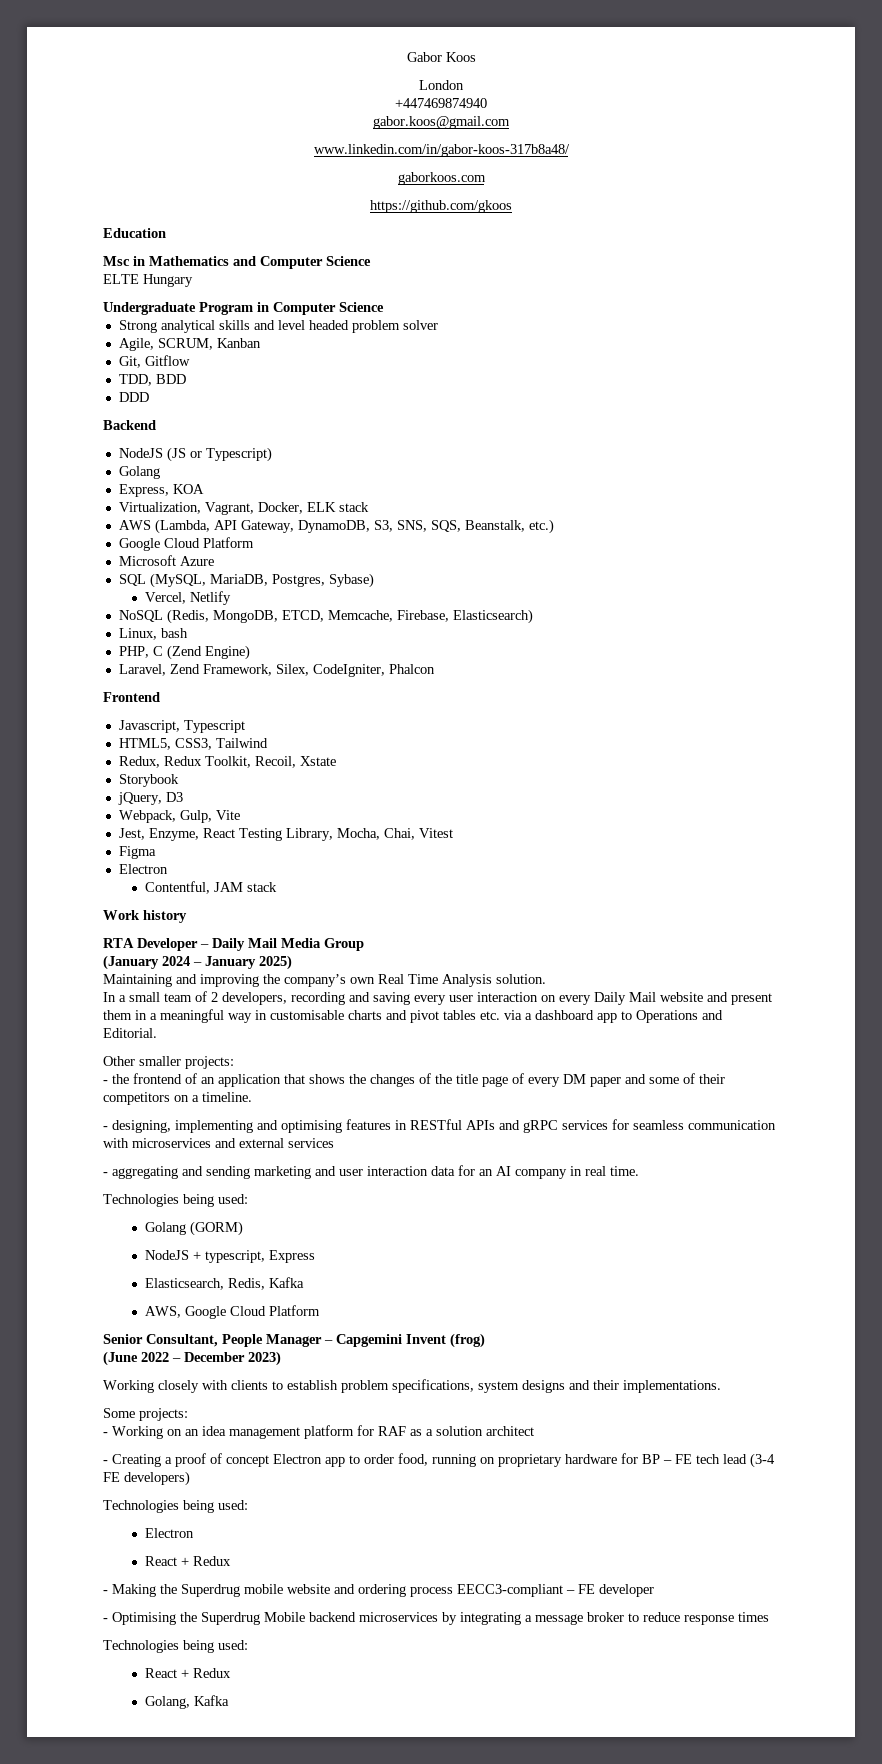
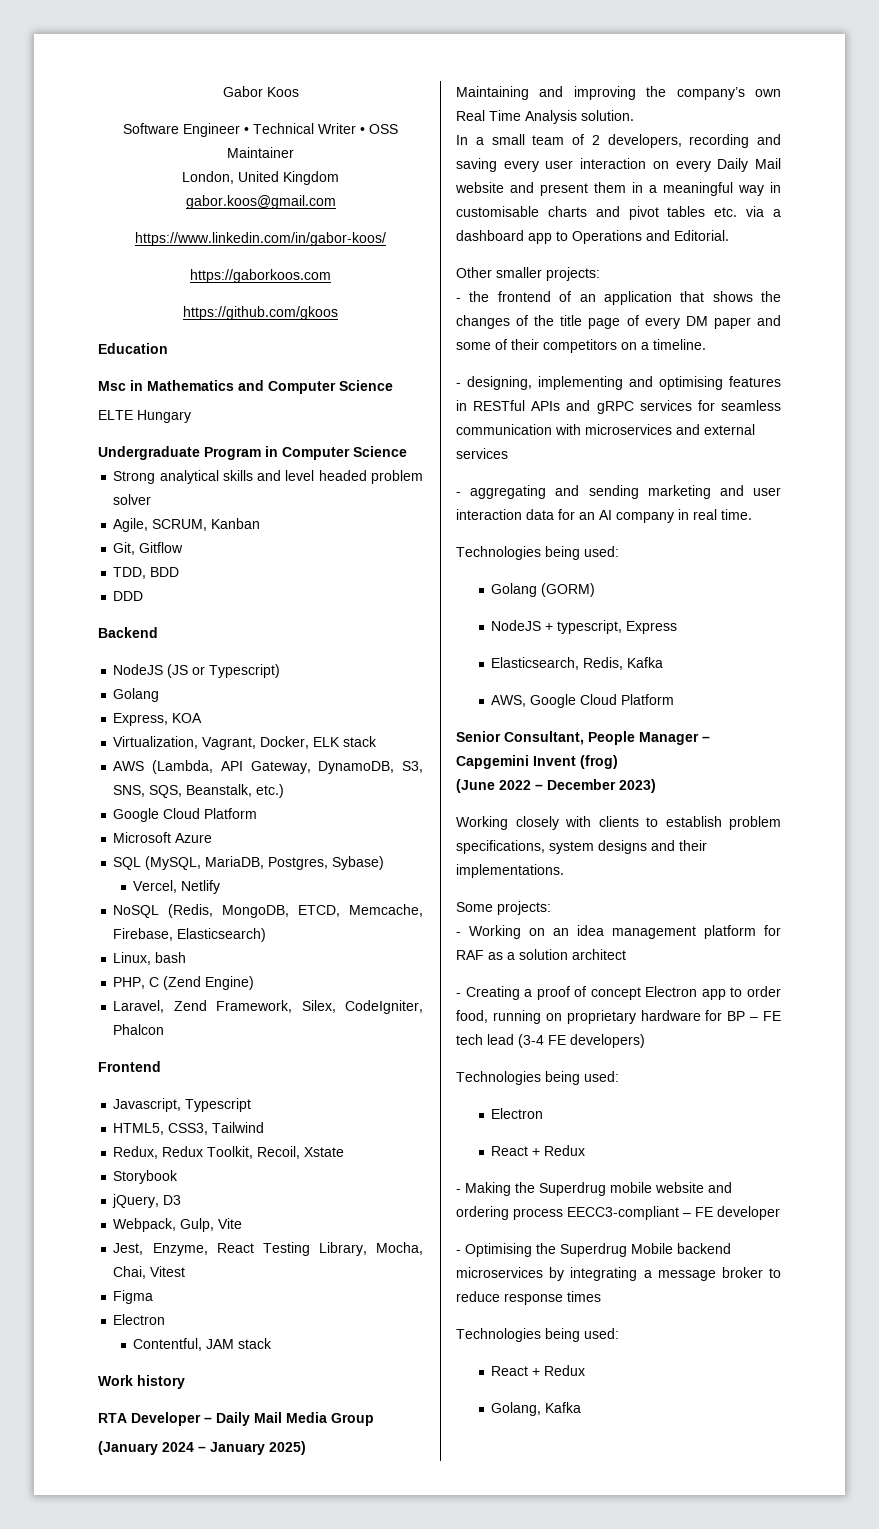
[419,80,464,90] [395,98,487,108] London // +447469874940 -> [123,123,398,137] [227,147,294,158] [182,171,339,185] Software Engineer • Technical Writer • OSS Maintainer // London, United Kingdom
[313,144,570,157] [397,172,486,185] www.linkedin.com/in/gabor-koos-317b8a48/ // gaborkoos.com -> [135,232,386,246] [190,269,331,283] https://www.linkedin.com/in/gabor-koos/ // https://gaborkoos.com

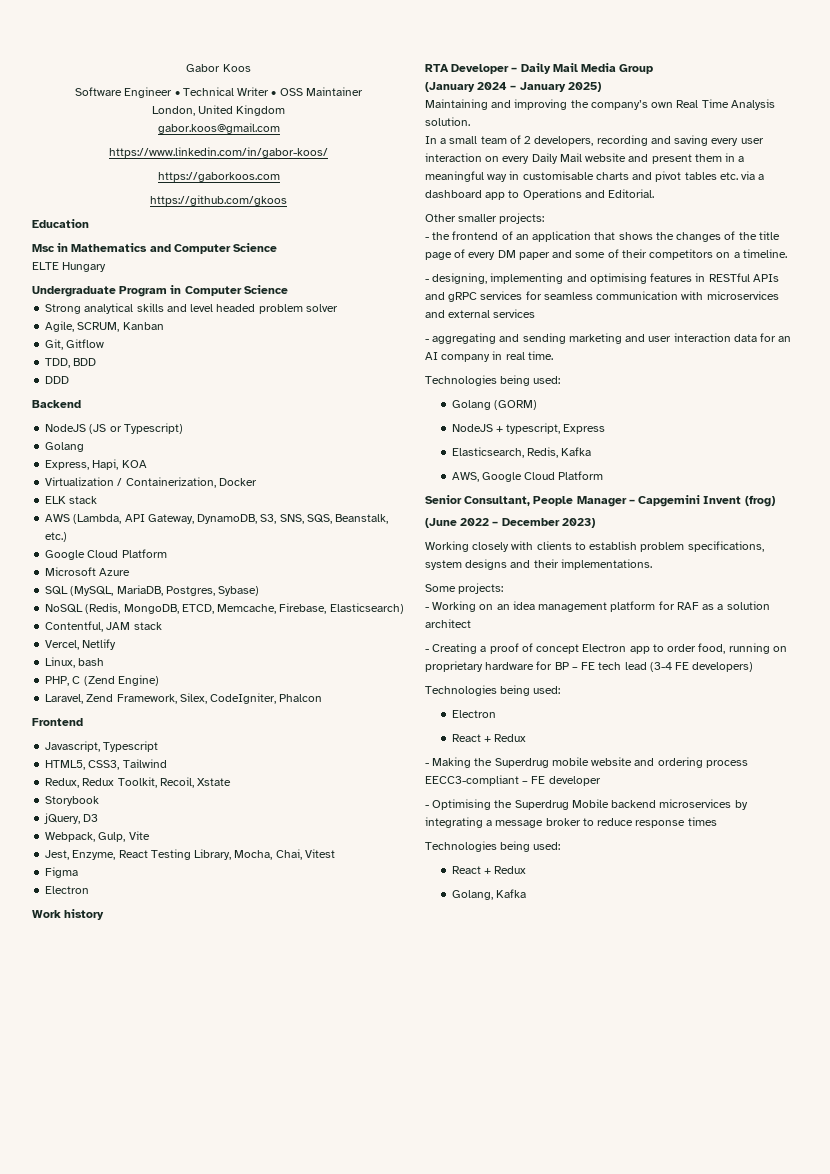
(169, 719) none -> [92,459,119,470] Hapi,
[113,736,310,750] Virtualization, Vagrant, Docker, -> [45,477,257,488] Virtualization / Containerization, Docker //
[133,880,221,894] // Vercel, Netlify -> (260, 591) none
(267, 935) none -> [45,621,162,632] [45,639,117,650] // Contentful, JAM stack // Vercel, Netlify
[133,1338,273,1351] // Contentful, JAM stack -> (90, 890) none

